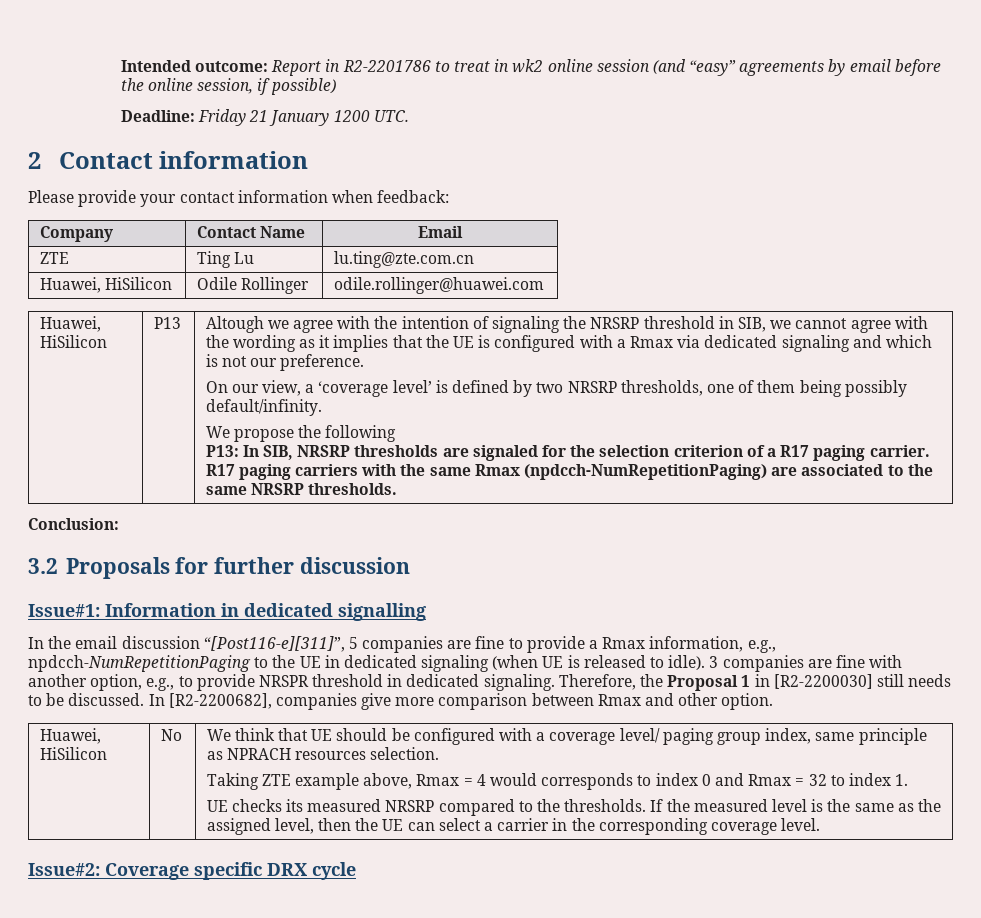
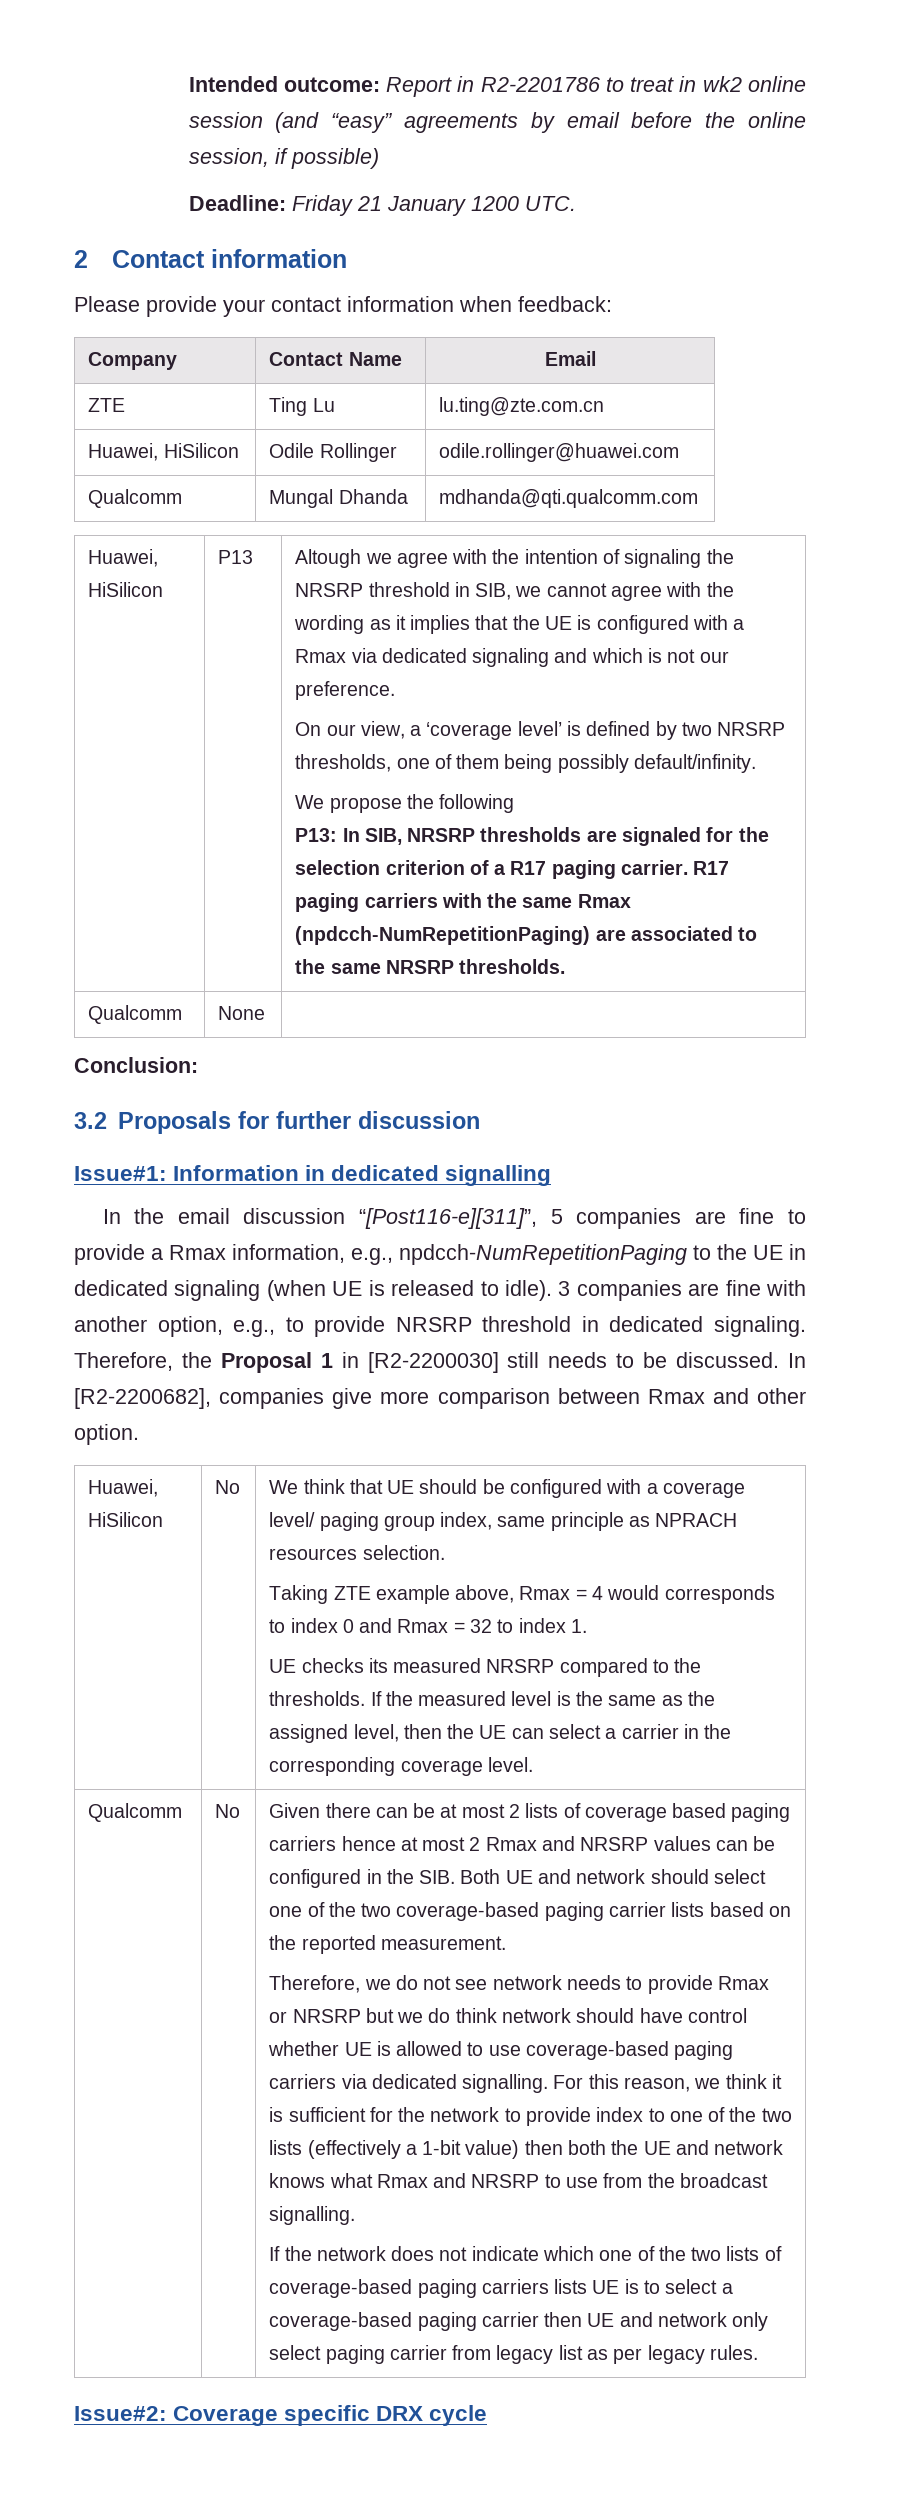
(544, 285) none -> [88,489,183,508] [269,489,408,508] [439,489,699,508] // Qualcomm | Mungal Dhanda | mdhanda@qti.qualcomm.com
(398, 489) none -> [88,1005,183,1024] [218,1006,266,1020] // Qualcomm | None |
[258,675,309,687] NRSPR -> [395,1317,472,1332] NRSRP
(821, 824) none -> [88,1803,183,1822] [215,1804,241,1818] [269,1803,791,1822] [269,1836,776,1851] [269,1869,766,1888] [269,1902,791,1921] [269,1935,506,1954] [269,1975,769,1994] [269,2008,747,2023] [268,2041,734,2060] [269,2074,782,2093] [269,2107,792,2126] [269,2140,784,2159] [269,2173,768,2188] [269,2206,356,2225] [269,2246,782,2261] [269,2279,733,2298] [269,2312,769,2331] [269,2345,758,2364] // Qualcomm | No | Given there can be at most 2 lists of coverage based paging carriers hence at most 2 Rmax and NRSRP values can be configured in the SIB. Both UE and network should select one of the two coverage-based paging carrier lists based on the reported measurement. // Therefore, we do not see network needs to provide Rmax or NRSRP but we do think network should have control whether UE is allowed to use coverage-based paging carriers via dedicated signalling. For this reason, we think it is sufficient for the network to provide index to one of the two lists (effectively a 1-bit value) then both the UE and network knows what Rmax and NRSRP to use from the broadcast signalling. // If the network does not indicate which one of the two lists of coverage-based paging carriers lists UE is to select a coverage-based paging carrier then UE and network only select paging carrier from legacy list as per legacy rules.

